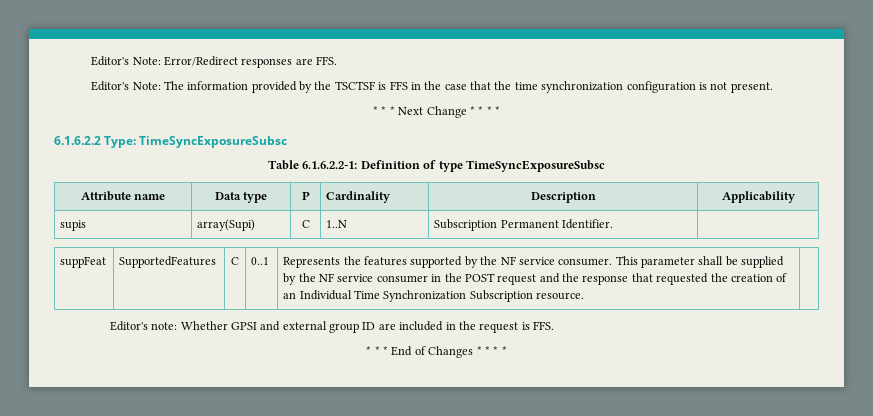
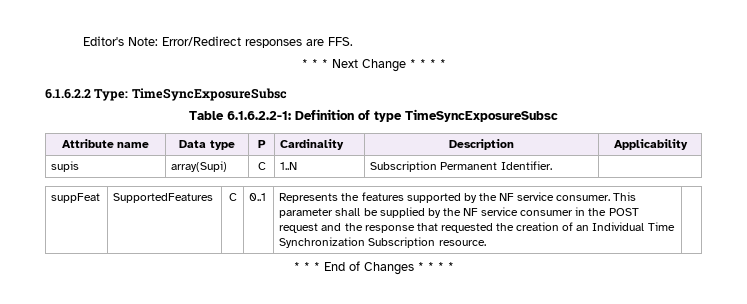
[91,81,773,93] // Editor's Note: The information provided by the TSCTSF is FFS in the case that the time synchronization configuration is not present. -> (354, 41) none
[109,321,555,333] // Editor's note: Whether GPSI and external group ID are included in the request is FFS. -> (486, 243) none

